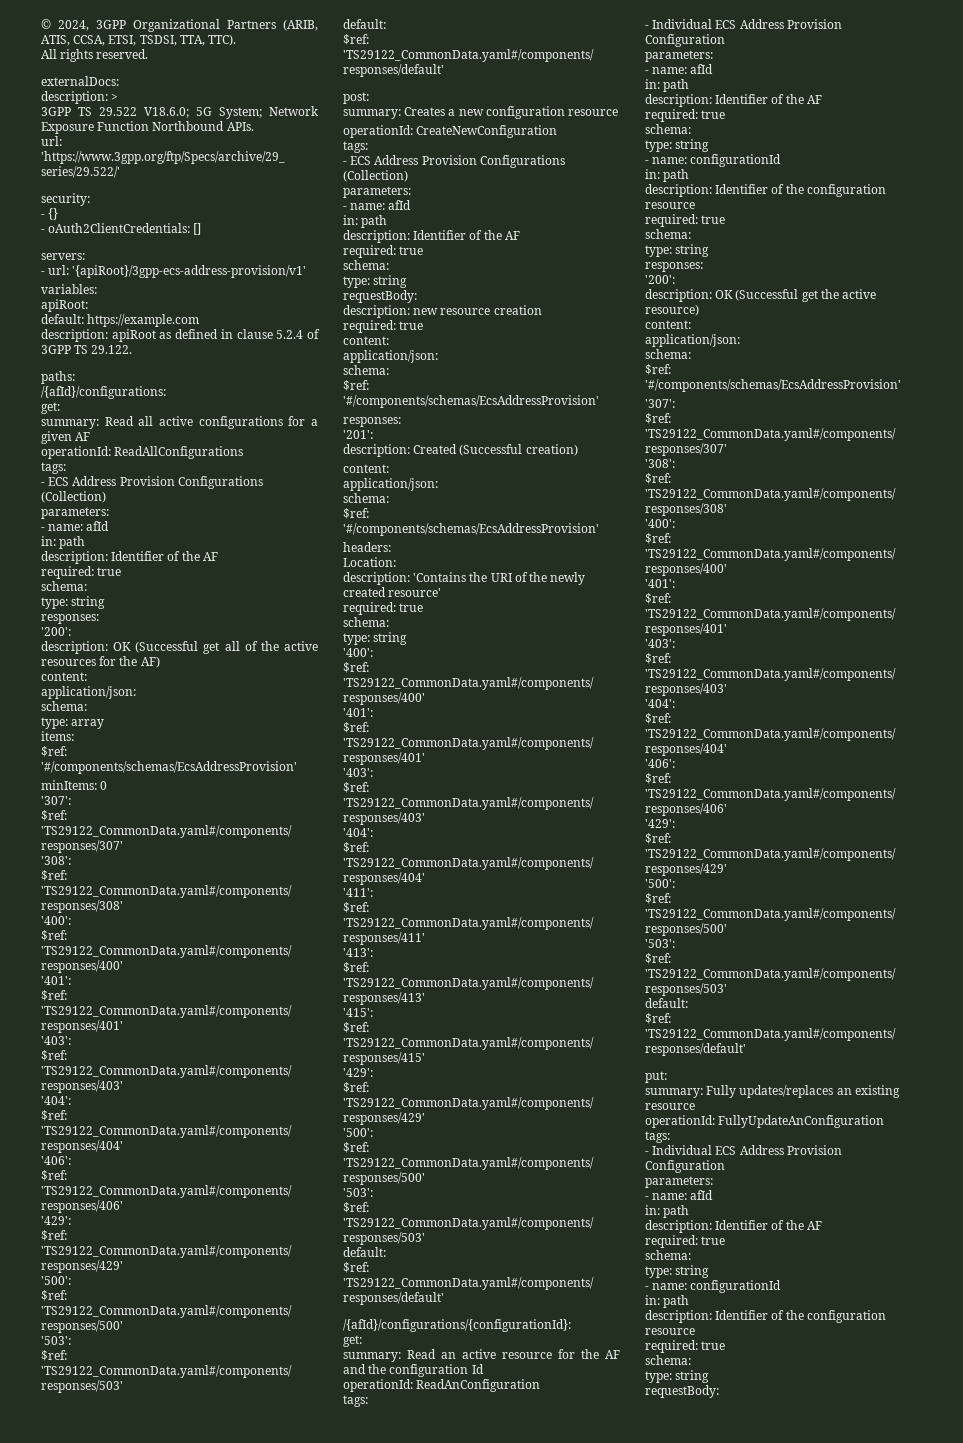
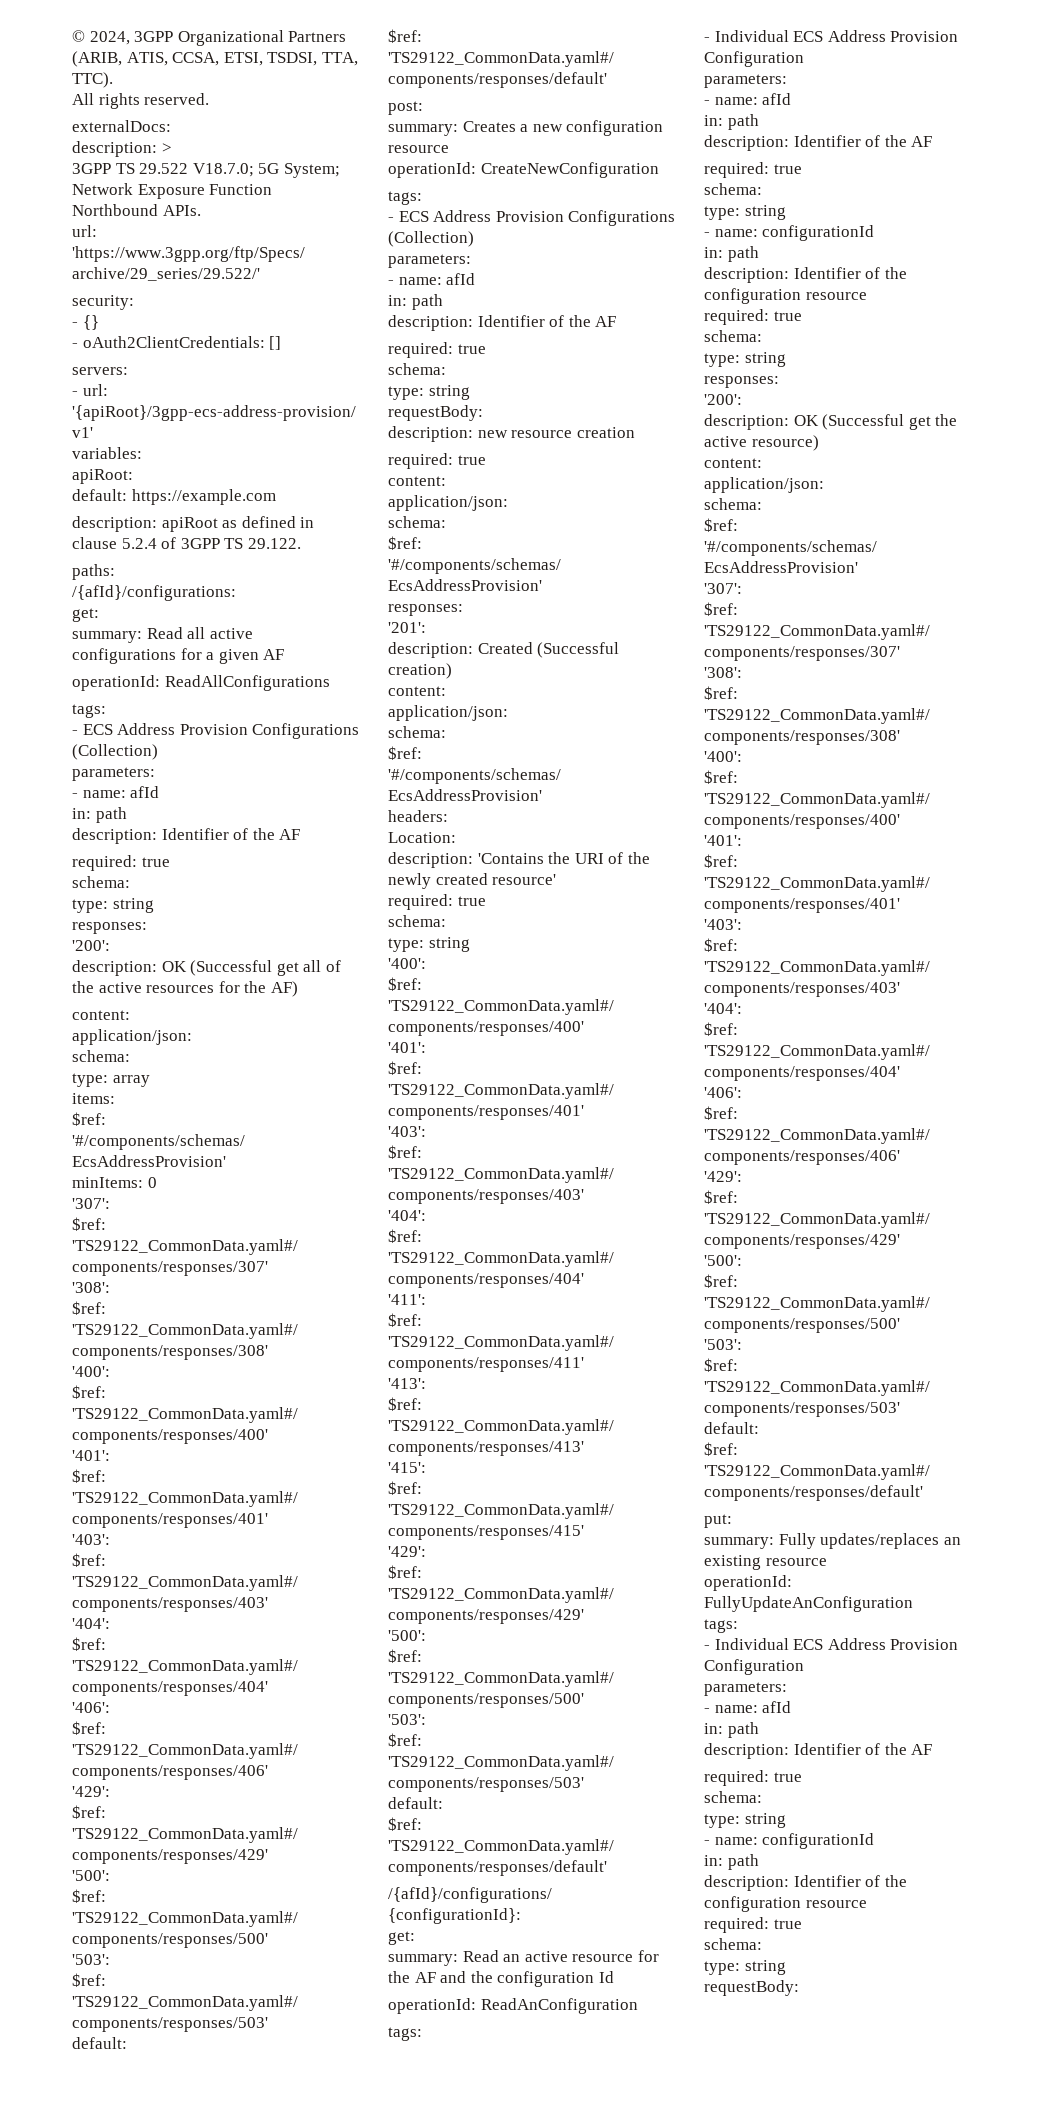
[144,107,189,118] V18.6.0; -> [192,163,254,177] V18.7.0;

